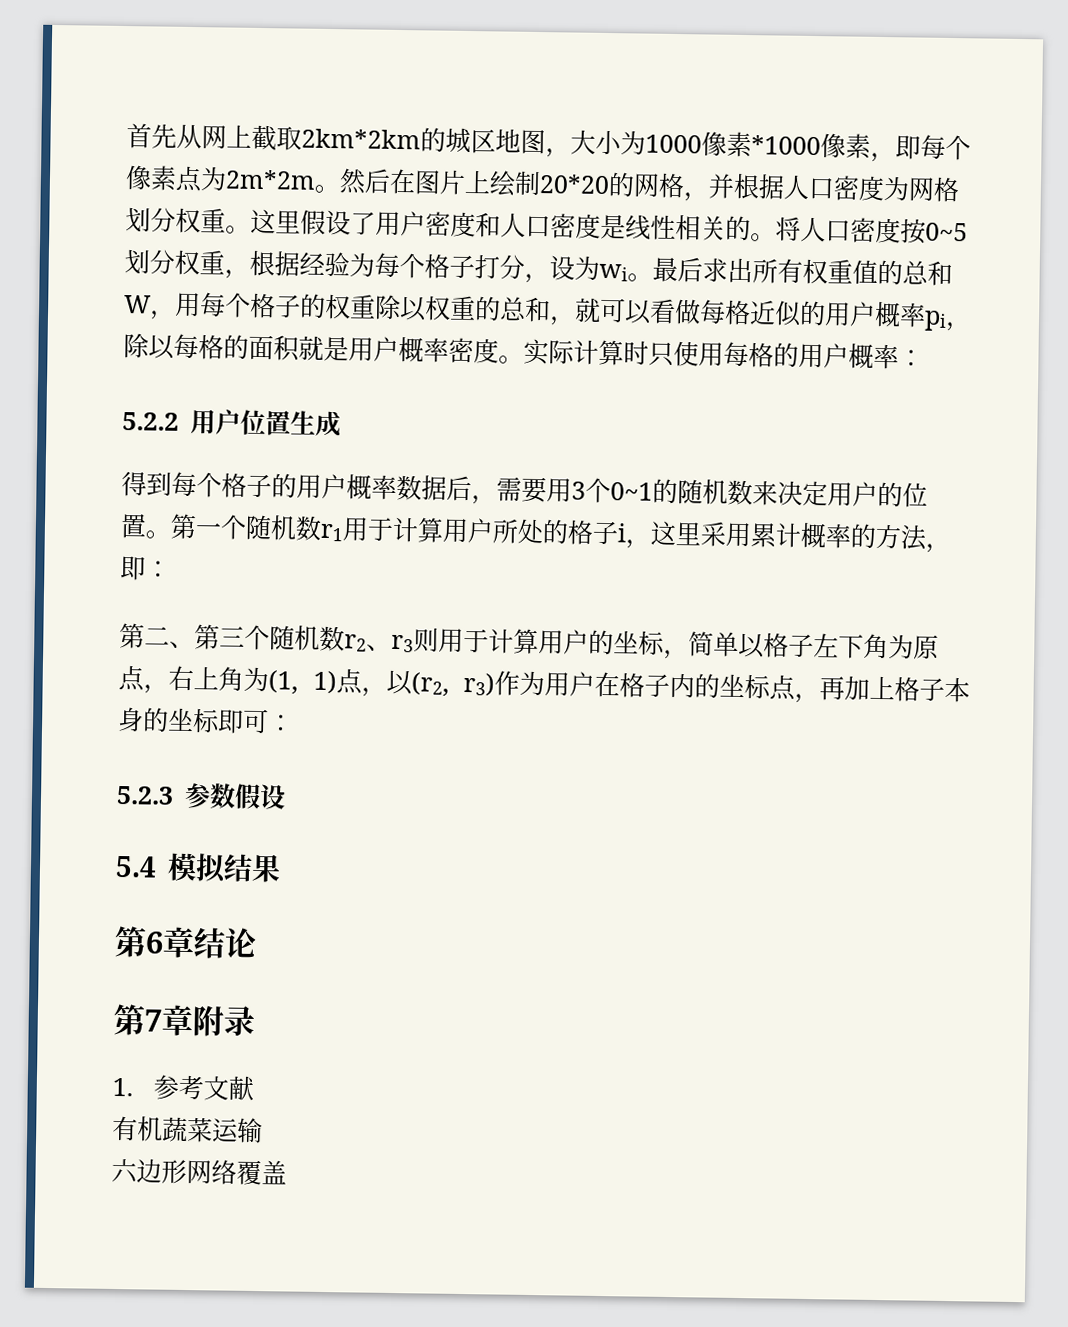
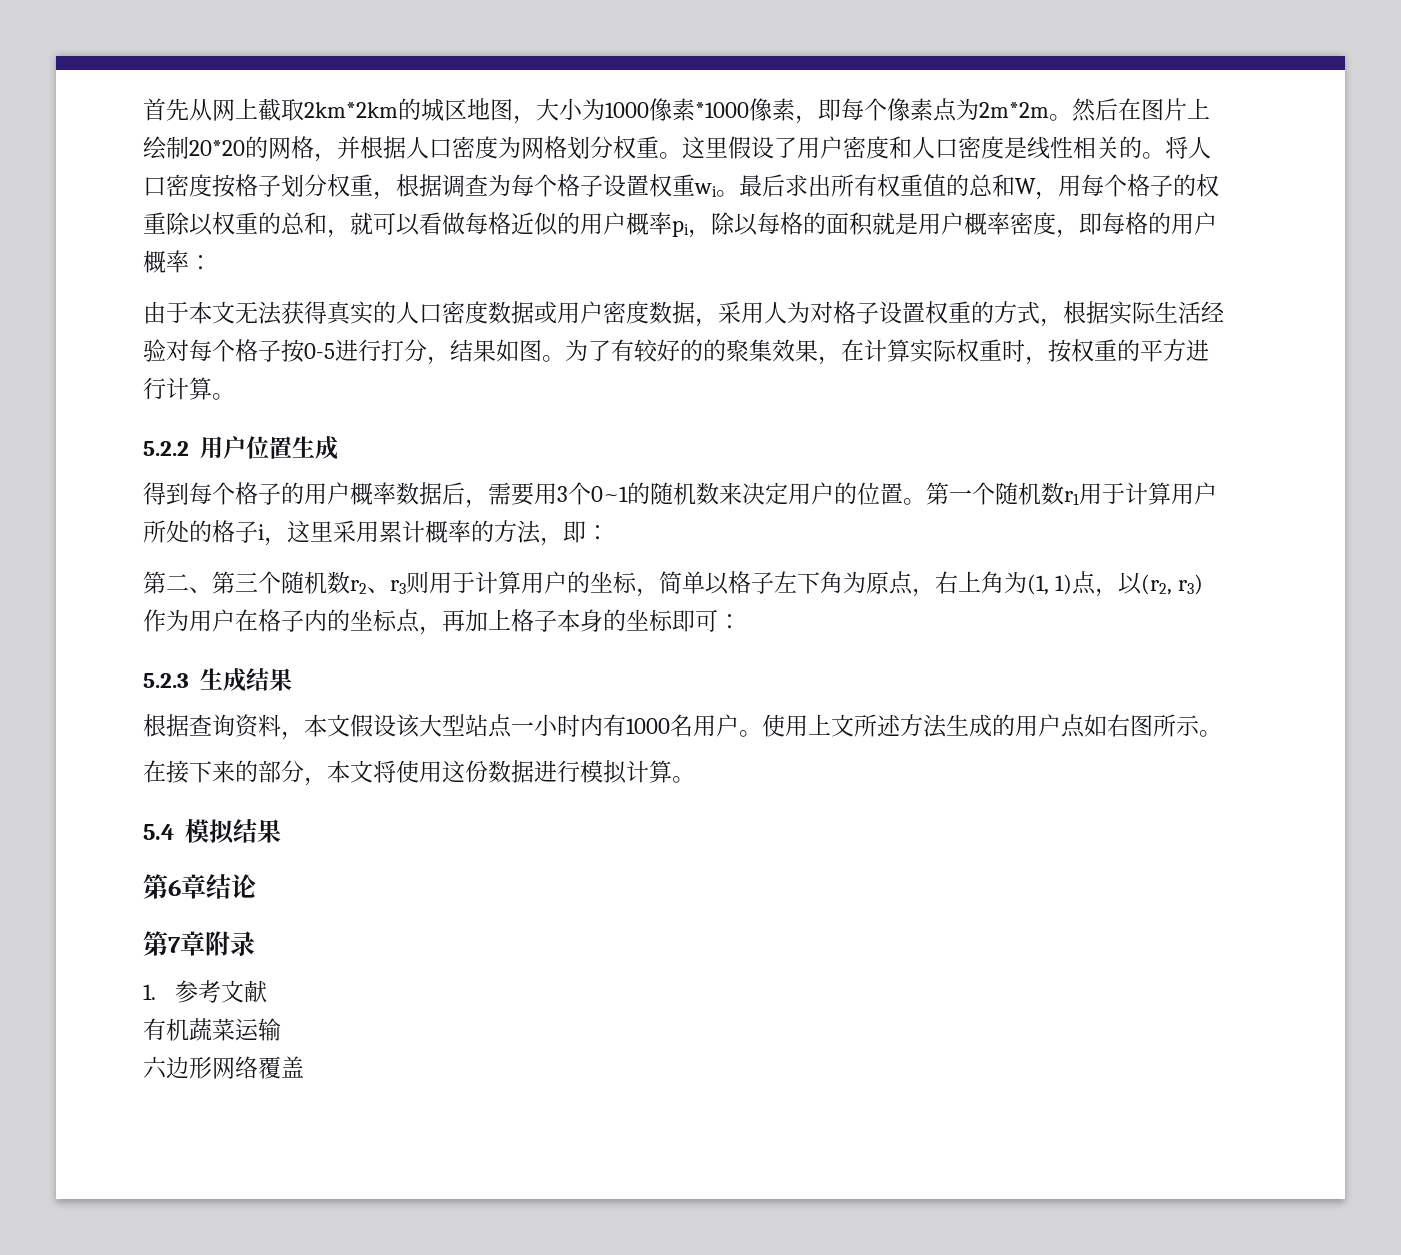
[925,222,968,242] 0~5 -> [235,174,281,197] 格子
[299,251,350,277] 经验 -> [442,174,488,197] 调查
[474,254,600,284] 打分，设为 -> [603,174,695,197] 设置权重
[498,338,724,367] 。实际计算时只使用 -> [1056,213,1102,238] ，即
(924, 358) none -> [143,301,1224,327] [143,339,1209,365] [143,377,235,400] // 由于本文无法获得真实的人口密度数据或用户密度数据，采用人为对格子设置权重的方式，根据实际生活经验对每个格子按0-5进行打分，结果如图。为了有较好的的聚集效果，在计算实际权重时，按权重的平方进行计算。
[184,782,287,810] 参数假设 -> [200,668,293,692] [143,714,1222,740] [143,760,695,786] 生成结果 // 根据查询资料，本文假设该大型站点一小时内有1000名用户。使用上文所述方法生成的用户点如右图所示。 // 在接下来的部分，本文将使用这份数据进行模拟计算。

